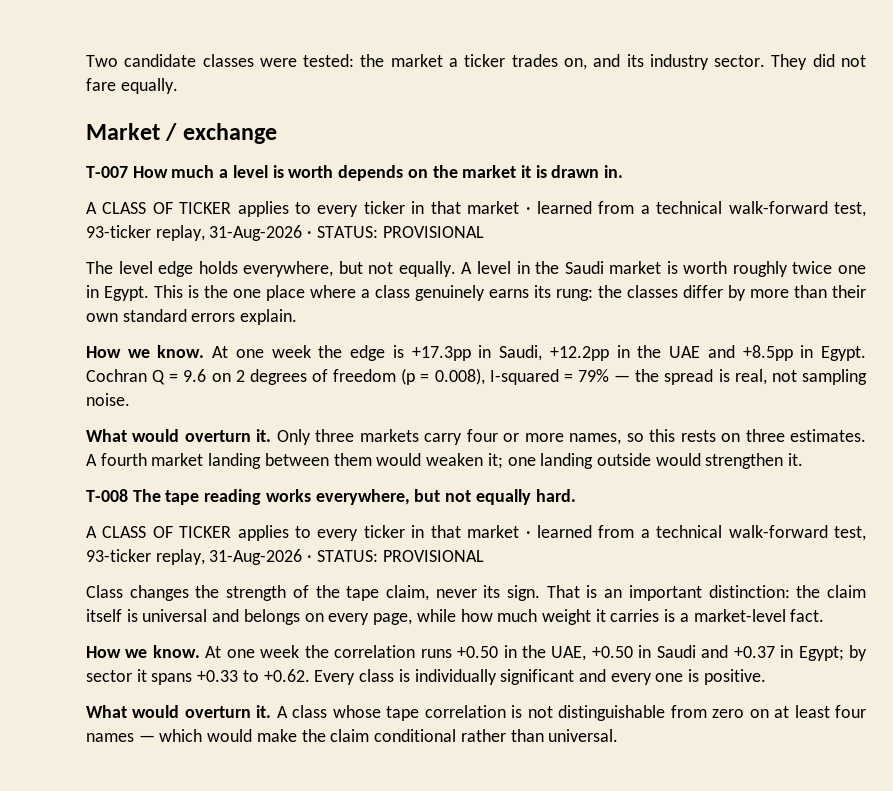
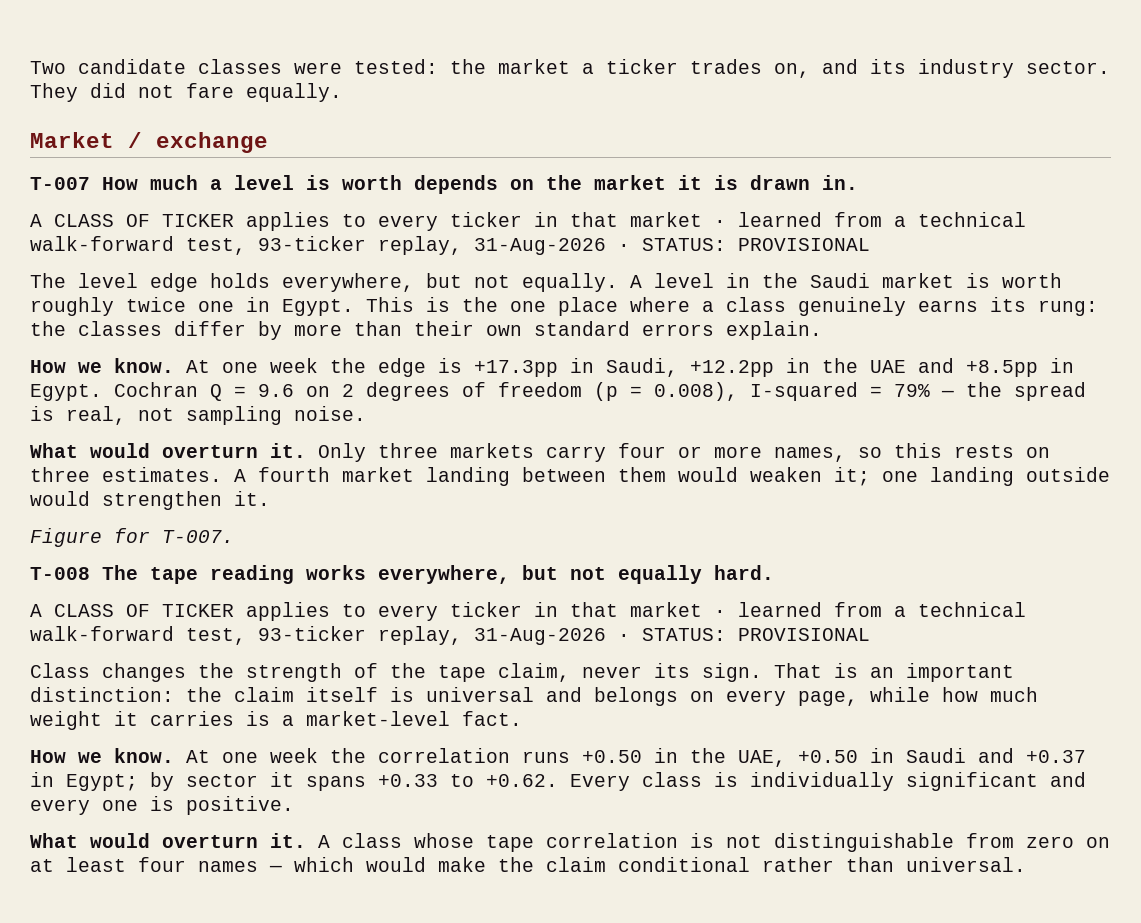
(804, 459) none -> [30,528,234,547] // Figure for T-007.

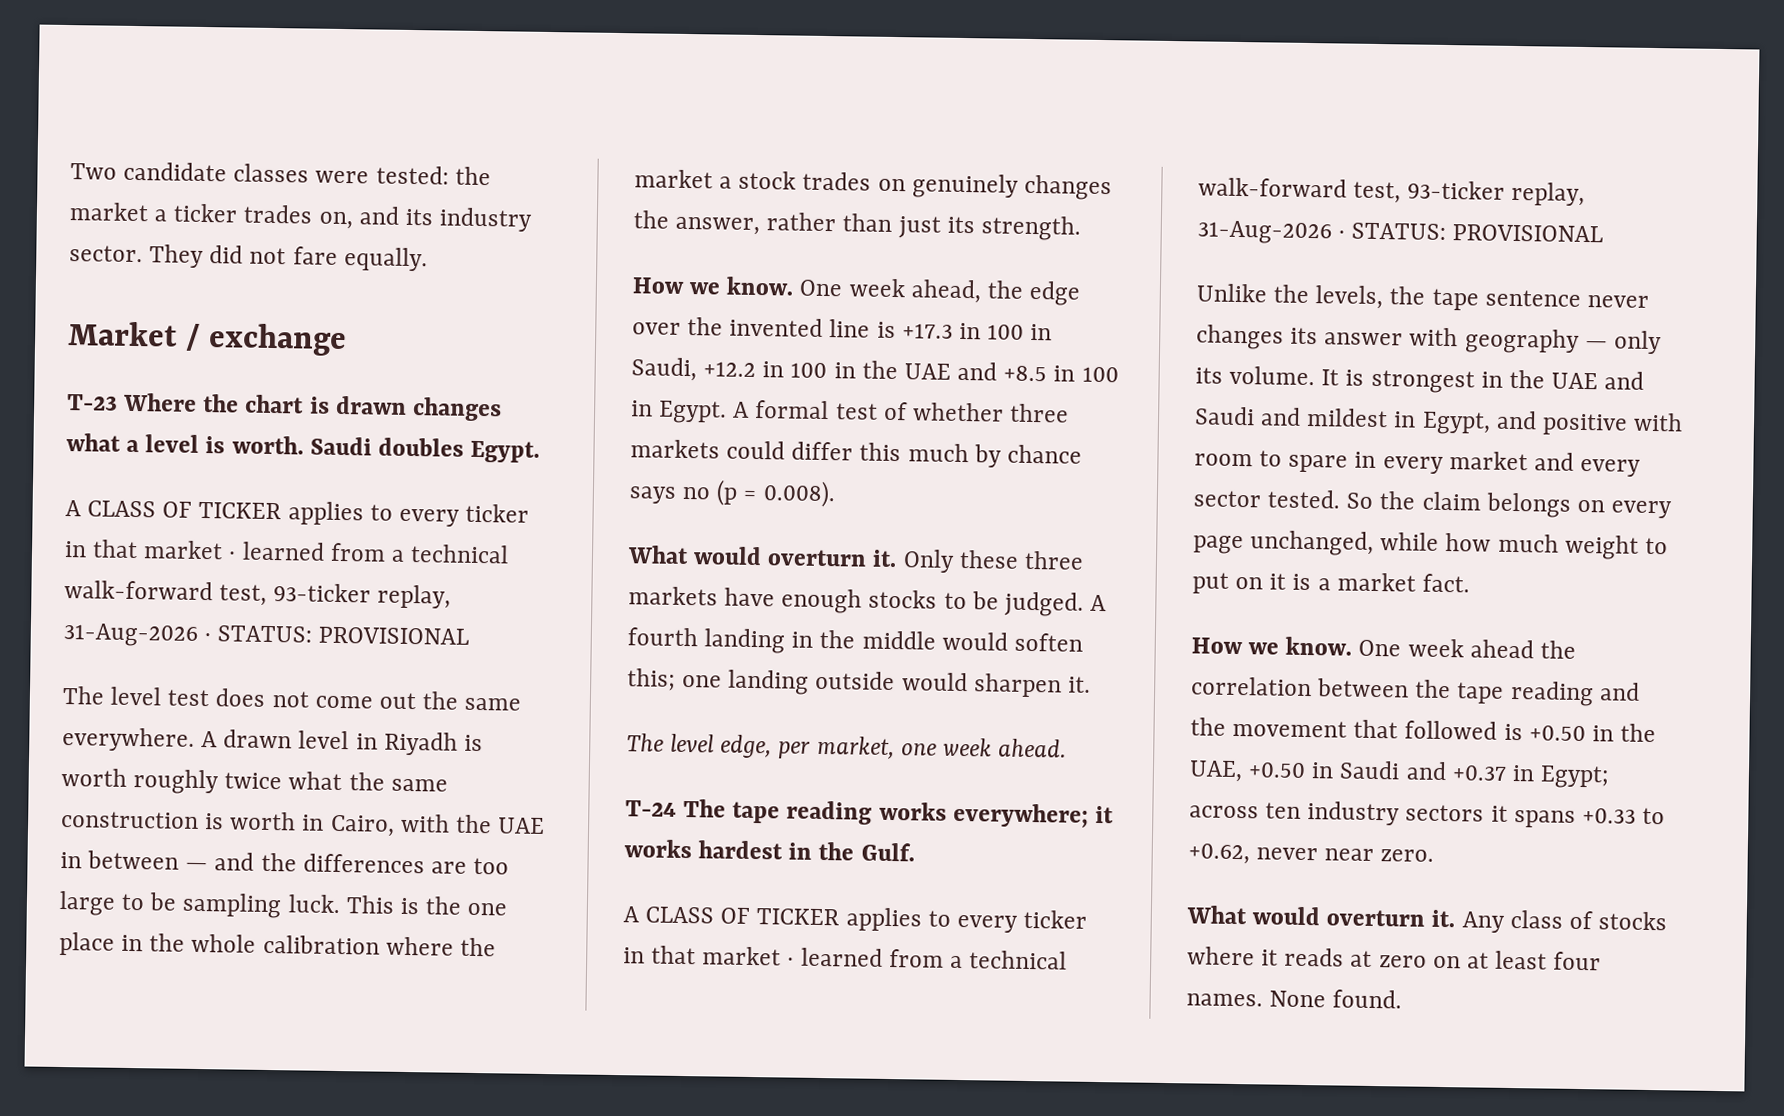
[30,175,858,194] T-007 How much a level is worth depends on the market it is drawn in. -> [67,392,502,422] [66,433,541,463] T-23 Where the chart is drawn changes what a level is worth. Saudi doubles Egypt.
[150,273,1062,292] [30,297,354,316] edge holds everywhere, but not equally. A level in the Saudi market is worth roughly twice one in Egypt. -> [167,688,522,711] [62,727,483,756] [61,767,448,795] [61,810,546,837] [60,850,510,875] [59,890,341,919] test does not come out the same everywhere. A drawn level in Riyadh is worth roughly twice what the same construction is worth in Cairo, with the UAE in between — and the differences are too large to be sampling luck.
[630,297,1098,316] [30,321,822,340] [30,358,1074,377] [30,382,1086,401] [30,406,366,425] where a class genuinely earns its rung: the classes differ by more than their own standard errors explain. // How we know. At one week the edge is +17.3pp in Saudi, +12.2pp in the UAE and +8.5pp in Egypt. Cochran Q = 9.6 on 2 degrees of freedom (p = 0.008), I-squared = 79% — the spread is real, not sampling noise. -> [121,933,496,957] [634,169,1112,201] [633,210,1081,241] [632,276,1082,306] [632,317,1053,341] [631,357,1119,383] [631,400,1070,424] [630,439,1082,468] [629,479,836,508] in the whole calibration where the market a stock trades on genuinely changes the answer, rather than just its strength. // How we know. One week ahead, the edge over the invented line is +17.3 in 100 in Saudi, +12.2 in 100 in the UAE and +8.5 in 100 in Egypt. A formal test of whether three markets could differ this much by chance says no (p = 0.008).
[378,443,1050,462] [30,467,870,486] three markets carry four or more names, so this rests on three estimates. A fourth market landing between them would weaken it; -> [958,549,1084,570] [628,586,1108,617] [627,627,1083,654] [627,668,676,691] these three markets have enough stocks to be judged. A fourth landing in the middle would soften this;
[102,491,222,510] strengthen -> [973,673,1062,698] sharpen
[30,528,234,547] [30,565,774,584] Figure for T-007. // T-008 The tape reading works everywhere, but not equally hard. -> [626,733,1068,760] [625,799,1114,828] [624,839,915,862] The level edge, per market, one week ahead. // T-24 The tape reading works everywhere; it works hardest in the Gulf.
[30,663,1014,682] [30,687,582,702] Class changes the strength of the tape claim, never its sign. That is an important distinction: the claim itself is universal and -> [1196,283,1649,311] [1196,324,1662,355] [1195,365,1645,394] [1194,406,1684,436] [1194,450,1642,477] [1193,489,1482,511] Unlike the levels, the tape sentence never changes its answer with geography — only its volume. It is strongest in the UAE and Saudi and mildest in Egypt, and positive with room to spare in every market and every sector tested. So the claim
[798,691,858,706] page, -> [1193,530,1375,556] page unchanged,
[114,711,234,726] it carries -> [1644,537,1668,555] [1192,572,1287,594] to put on it
[306,711,450,726] market-level -> [1336,572,1416,592] market
[186,748,570,763] At one week the correlation runs -> [1358,638,1576,659] [1191,676,1640,707] [1190,717,1523,741] One week ahead the correlation between the tape reading and the movement that followed is
[150,772,1086,791] [30,796,294,815] [30,833,1014,852] by sector it spans +0.33 to +0.62. Every class is individually significant and every one is positive. // What would overturn it. A class whose tape correlation is not distinguishable from -> [1189,801,1666,828] [1188,843,1435,865] [1186,905,1668,933] [1187,946,1373,967] across ten industry sectors it spans +0.33 to +0.62, never near zero. // What would overturn it. Any class of stocks where it reads at
[198,857,1026,872] names — which would make the claim conditional rather than universal. -> [1186,989,1403,1009] names. None found.

